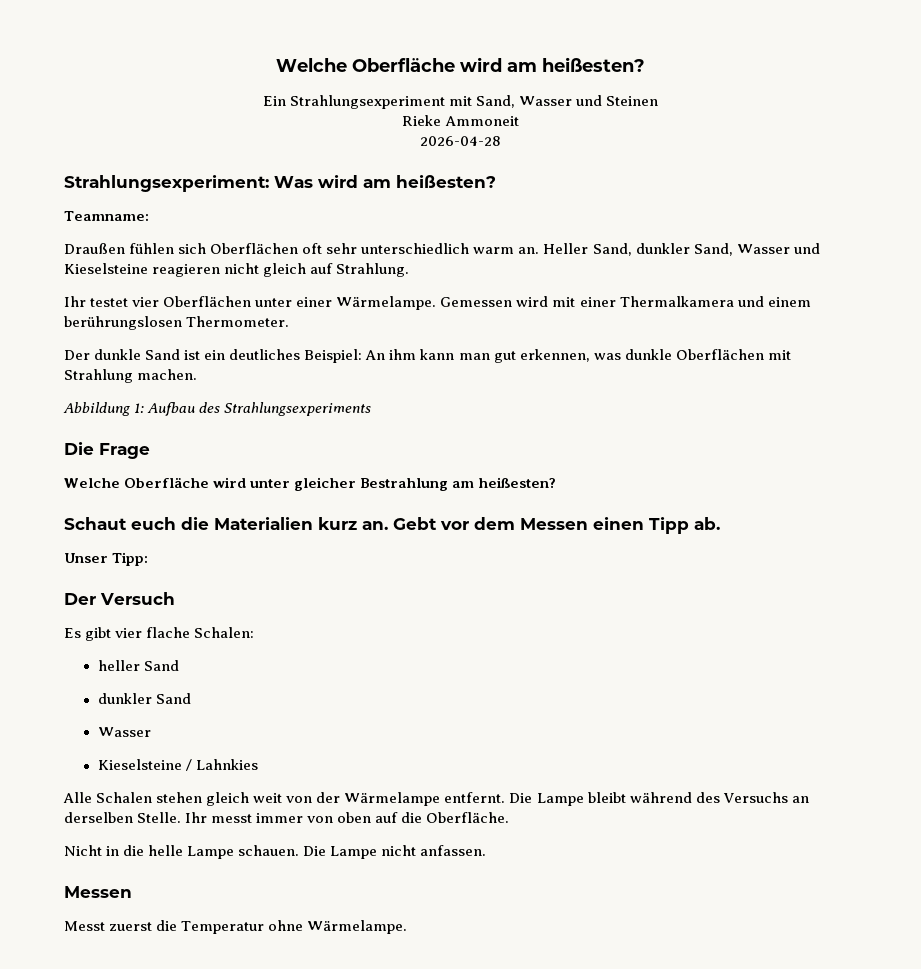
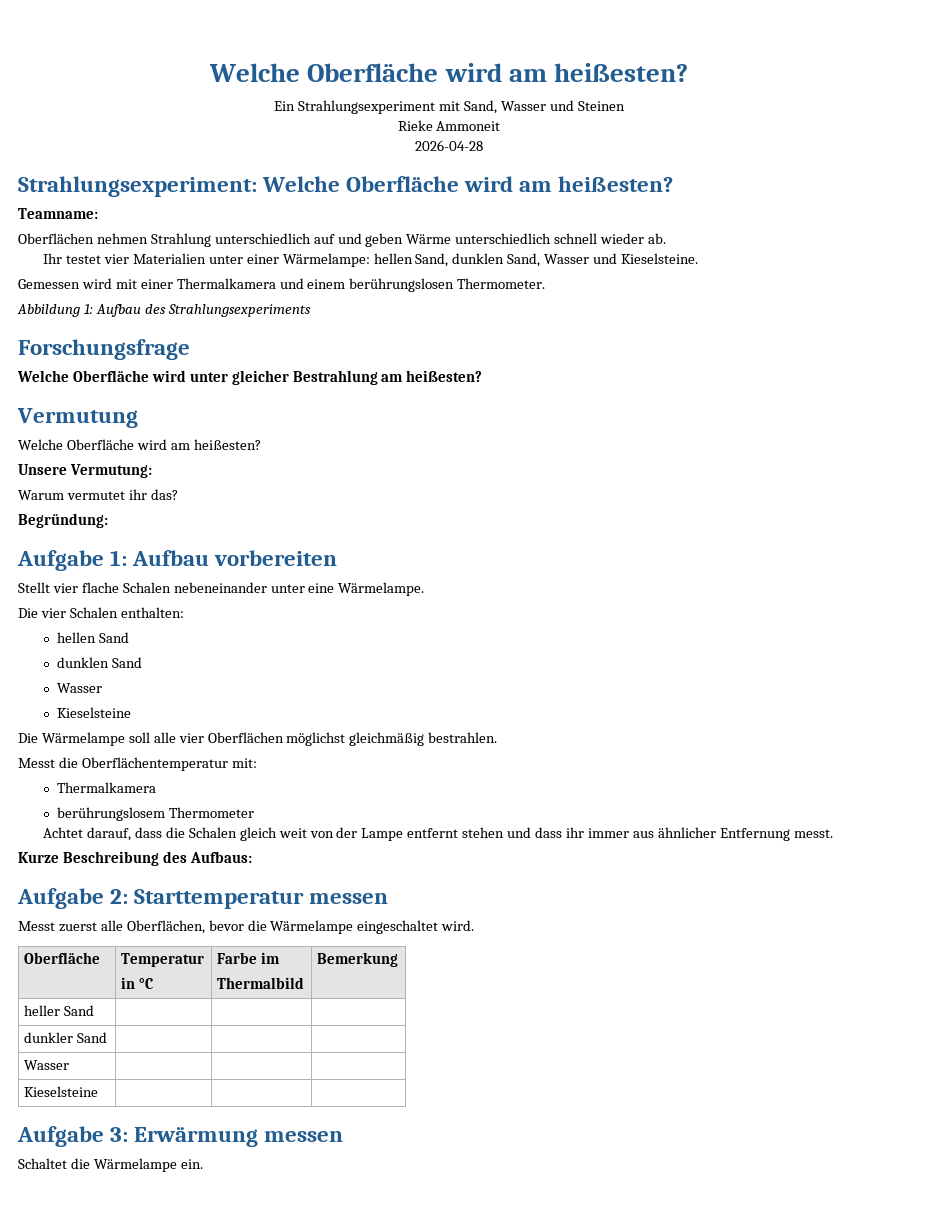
[274,176,313,188] Was -> [262,176,460,192] Welche Oberfläche
[64,243,820,256] [64,263,410,277] Draußen fühlen sich Oberflächen oft sehr unterschiedlich warm an. Heller Sand, dunkler Sand, Wasser und Kieselsteine reagieren nicht gleich auf Strahlung. -> [18,233,667,247] Oberflächen nehmen Strahlung unterschiedlich auf und geben Wärme unterschiedlich schnell wieder ab.
[163,296,252,307] Oberflächen -> [132,253,206,264] Materialien
[336,296,437,310] Wärmelampe. -> [282,253,699,267] Wärmelampe: hellen Sand, dunklen Sand, Wasser und Kieselsteine. //
[64,349,791,363] [64,369,198,383] // Der dunkle Sand ist ein deutliches Beispiel: An ihm kann man gut erkennen, was dunkle Oberflächen mit Strahlung machen. -> (546, 283) none
[64,442,150,459] Die Frage -> [18,339,190,360] Forschungsfrage
[64,517,720,534] [64,552,149,566] [64,592,175,605] [64,627,255,641] [97,660,179,671] [97,693,152,704] Schaut euch die Materialien kurz an. Gebt vor dem Messen einen Tipp ab. // Unser Tipp: // Der Versuch // Es gibt vier flache Schalen: // heller Sand // dunkler -> [17,408,138,428] [18,439,261,450] [18,464,152,478] [18,489,178,500] [18,513,108,528] [17,550,338,571] [18,582,425,596] [18,607,184,618] [56,632,129,643] [56,657,109,668] Vermutung // Welche Oberfläche wird am heißesten? // Unsere Vermutung: // Warum vermutet ihr das? // Begründung: // Aufgabe 1: Aufbau vorbereiten // Stellt vier flache Schalen nebeneinander unter eine Wärmelampe. // Die vier Schalen enthalten: // hellen Sand // dunklen
[185,759,258,771] [63,792,809,806] [64,812,510,823] [64,845,487,859] [64,886,132,898] [64,920,408,934] / Lahnkies // Alle Schalen stehen gleich weit von der Wärmelampe entfernt. Die Lampe bleibt während des Versuchs an derselben Stelle. Ihr messt immer von oben auf die Oberfläche. // Nicht in die helle Lampe schauen. Die Lampe nicht anfassen. // Messen // Messt zuerst die Temperatur ohne Wärmelampe. -> [18,732,498,746] [18,757,257,771] [56,782,156,793] [56,807,254,821] [43,827,833,841] [18,851,252,866] [17,888,389,909] [18,920,475,934] [24,952,101,964] [121,953,205,967] [121,977,153,989] [217,952,280,964] [217,977,305,989] [317,952,399,967] [24,1005,94,1016] [24,1032,107,1043] [24,1060,70,1070] [24,1086,99,1097] [17,1126,344,1147] [18,1158,203,1172] // Die Wärmelampe soll alle vier Oberflächen möglichst gleichmäßig bestrahlen. // Messt die Oberflächentemperatur mit: // Thermalkamera // berührungslosem Thermometer // Achtet darauf, dass die Schalen gleich weit von der Lampe entfernt stehen und dass ihr immer aus ähnlicher Entfernung messt. // Kurze Beschreibung des Aufbaus: // Aufgabe 2: Starttemperatur messen // Messt zuerst alle Oberflächen, bevor die Wärmelampe eingeschaltet wird. // Oberfläche | Temperatur // in °C | Farbe im // Thermalbild | Bemerkung // heller Sand | | | // dunkler Sand | | | // Wasser | | | // Kieselsteine | | | // Aufgabe 3: Erwärmung messen // Schaltet die Wärmelampe ein.

